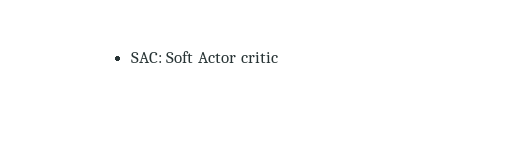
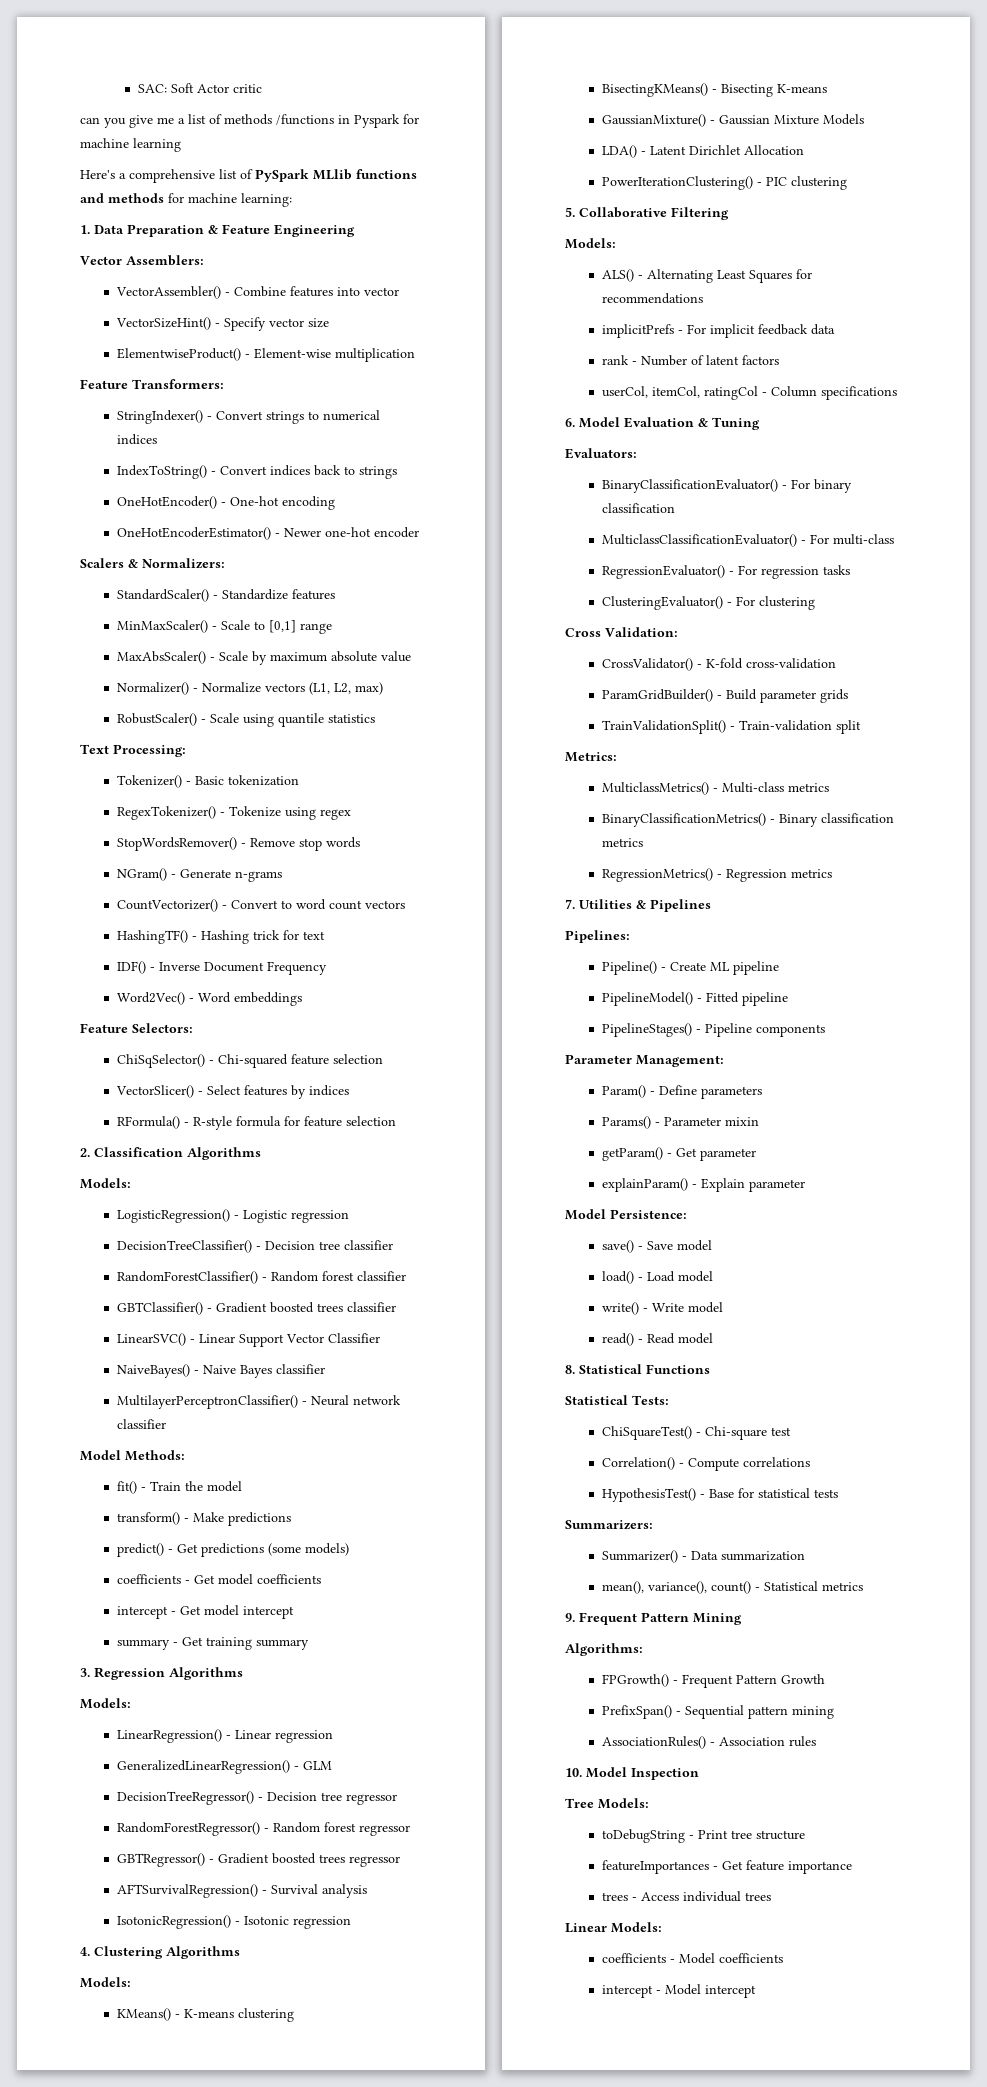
(278, 57) none -> [80,114,419,128] [80,138,181,152] [80,169,417,183] [80,193,292,207] [80,224,355,237] [80,255,204,266] [115,286,399,299] [115,317,329,331] [116,348,415,362] [80,379,224,389] [116,410,380,424] [116,434,157,445] [116,465,397,479] [116,496,335,510] [116,527,419,540] [80,558,225,569] [116,589,335,602] [116,620,332,634] [116,651,411,665] [116,682,383,695] [116,713,375,727] [80,744,186,757] [116,775,299,788] [116,806,351,820] [116,837,360,851] [116,868,282,882] [116,899,405,912] [116,930,325,944] [116,961,327,975] [116,992,302,1006] [80,1023,193,1033] [116,1054,383,1068] [115,1085,349,1099] [116,1116,396,1130] [80,1147,261,1160] [80,1178,131,1189] [116,1209,349,1223] [116,1240,393,1253] [116,1271,406,1284] [116,1302,396,1315] [116,1333,380,1347] [116,1364,325,1378] [116,1395,401,1409] [116,1419,166,1429] [80,1450,185,1461] [116,1481,242,1494] [116,1512,291,1526] [116,1543,349,1557] [116,1574,321,1585] [116,1605,294,1619] [116,1637,309,1650] [80,1667,243,1680] [80,1698,131,1709] [116,1729,333,1743] [116,1760,332,1774] [116,1791,397,1805] [116,1822,410,1836] [116,1853,400,1867] [116,1884,367,1898] [116,1915,351,1929] [80,1946,240,1959] [80,1977,131,1988] [116,2008,294,2022] [601,83,827,97] [601,114,864,127] [601,145,804,158] [601,176,847,190] [565,207,729,220] [565,238,616,249] [601,269,812,283] [601,293,703,304] [601,324,835,338] [601,355,779,366] [601,386,897,400] [565,417,760,430] [565,448,637,459] [601,479,852,493] [601,503,675,513] [601,534,894,547] [601,565,850,579] [601,596,815,610] [565,627,678,637] [601,658,836,671] [601,689,848,703] [601,720,861,734] [565,752,617,762] [601,782,829,795] [601,813,894,827] [601,838,643,847] [601,868,832,882] [565,899,711,912] [565,930,630,943] [601,961,779,975] [601,992,788,1006] [601,1023,825,1037] [565,1054,724,1067] [601,1085,762,1099] [601,1116,759,1129] [601,1147,756,1161] [601,1178,805,1192] [565,1209,687,1220] [601,1240,712,1253] [601,1271,713,1284] [601,1302,723,1315] [601,1333,713,1346] [565,1364,710,1374] [565,1395,669,1405] [601,1426,791,1440] [601,1457,810,1471] [601,1488,838,1502] [565,1520,653,1530] [601,1550,805,1563] [601,1581,863,1594] [565,1612,742,1625] [565,1643,643,1656] [601,1674,825,1688] [601,1705,834,1719] [601,1736,816,1749] [565,1767,699,1780] [565,1798,649,1809] [601,1829,805,1843] [601,1860,852,1874] [601,1891,771,1902] [565,1922,662,1933] [601,1953,783,1964] [601,1984,756,1998] // can you give me a list of methods /functions in Pyspark for machine learning // Here's a comprehensive list of PySpark MLlib functions and methods for machine learning: // 1. Data Preparation & Feature Engineering // Vector Assemblers: // VectorAssembler() - Combine features into vector // VectorSizeHint() - Specify vector size // ElementwiseProduct() - Element-wise multiplication // Feature Transformers: // StringIndexer() - Convert strings to numerical indices // IndexToString() - Convert indices back to strings // OneHotEncoder() - One-hot encoding // OneHotEncoderEstimator() - Newer one-hot encoder // Scalers & Normalizers: // StandardScaler() - Standardize features // MinMaxScaler() - Scale to [0,1] range // MaxAbsScaler() - Scale by maximum absolute value // Normalizer() - Normalize vectors (L1, L2, max) // RobustScaler() - Scale using quantile statistics // Text Processing: // Tokenizer() - Basic tokenization // RegexTokenizer() - Tokenize using regex // StopWordsRemover() - Remove stop words // NGram() - Generate n-grams // CountVectorizer() - Convert to word count vectors // HashingTF() - Hashing trick for text // IDF() - Inverse Document Frequency // Word2Vec() - Word embeddings // Feature Selectors: // ChiSqSelector() - Chi-squared feature selection // VectorSlicer() - Select features by indices // RFormula() - R-style formula for feature selection // 2. Classification Algorithms // Models: // LogisticRegression() - Logistic regression // DecisionTreeClassifier() - Decision tree classifier // RandomForestClassifier() - Random forest classifier // GBTClassifier() - Gradient boosted trees classifier // LinearSVC() - Linear Support Vector Classifier // NaiveBayes() - Naive Bayes classifier // MultilayerPerceptronClassifier() - Neural network classifier // Model Methods: // fit() - Train the model // transform() - Make predictions // predict() - Get predictions (some models) // coefficients - Get model coefficients // intercept - Get model intercept // summary - Get training summary // 3. Regression Algorithms // Models: // LinearRegression() - Linear regression // GeneralizedLinearRegression() - GLM // DecisionTreeRegressor() - Decision tree regressor // RandomForestRegressor() - Random forest regressor // GBTRegressor() - Gradient boosted trees regressor // AFTSurvivalRegression() - Survival analysis // IsotonicRegression() - Isotonic regression // 4. Clustering Algorithms // Models: // KMeans() - K-means clustering // BisectingKMeans() - Bisecting K-means // GaussianMixture() - Gaussian Mixture Models // LDA() - Latent Dirichlet Allocation // PowerIterationClustering() - PIC clustering // 5. Collaborative Filtering // Models: // ALS() - Alternating Least Squares for recommendations // implicitPrefs - For implicit feedback data // rank - Number of latent factors // userCol, itemCol, ratingCol - Column specifications // 6. Model Evaluation & Tuning // Evaluators: // BinaryClassificationEvaluator() - For binary classification // MulticlassClassificationEvaluator() - For multi-class // RegressionEvaluator() - For regression tasks // ClusteringEvaluator() - For clustering // Cross Validation: // CrossValidator() - K-fold cross-validation // ParamGridBuilder() - Build parameter grids // TrainValidationSplit() - Train-validation split // Metrics: // MulticlassMetrics() - Multi-class metrics // BinaryClassificationMetrics() - Binary classification metrics // RegressionMetrics() - Regression metrics // 7. Utilities & Pipelines // Pipelines: // Pipeline() - Create ML pipeline // PipelineModel() - Fitted pipeline // PipelineStages() - Pipeline components // Parameter Management: // Param() - Define parameters // Params() - Parameter mixin // getParam() - Get parameter // explainParam() - Explain parameter // Model Persistence: // save() - Save model // load() - Load model // write() - Write model // read() - Read model // 8. Statistical Functions // Statistical Tests: // ChiSquareTest() - Chi-square test // Correlation() - Compute correlations // HypothesisTest() - Base for statistical tests // Summarizers: // Summarizer() - Data summarization // mean(), variance(), count() - Statistical metrics // 9. Frequent Pattern Mining // Algorithms: // FPGrowth() - Frequent Pattern Growth // PrefixSpan() - Sequential pattern mining // AssociationRules() - Association rules // 10. Model Inspection // Tree Models: // toDebugString - Print tree structure // featureImportances - Get feature importance // trees - Access individual trees // Linear Models: // coefficients - Model coefficients // intercept - Model intercept

